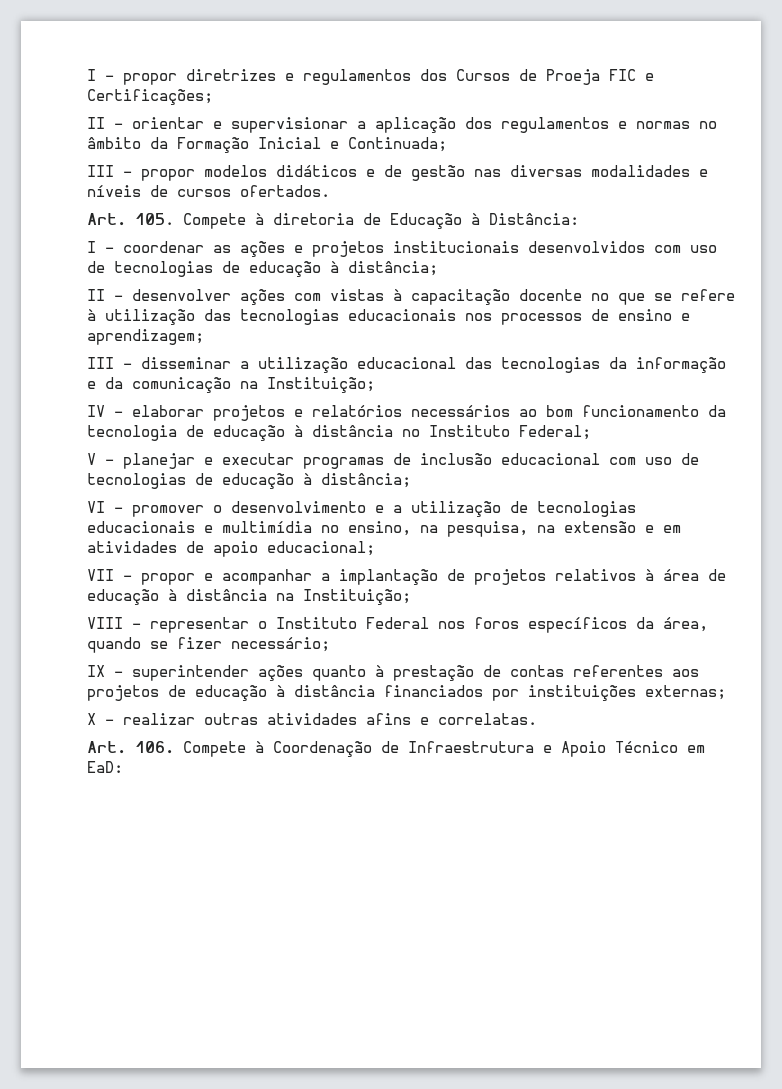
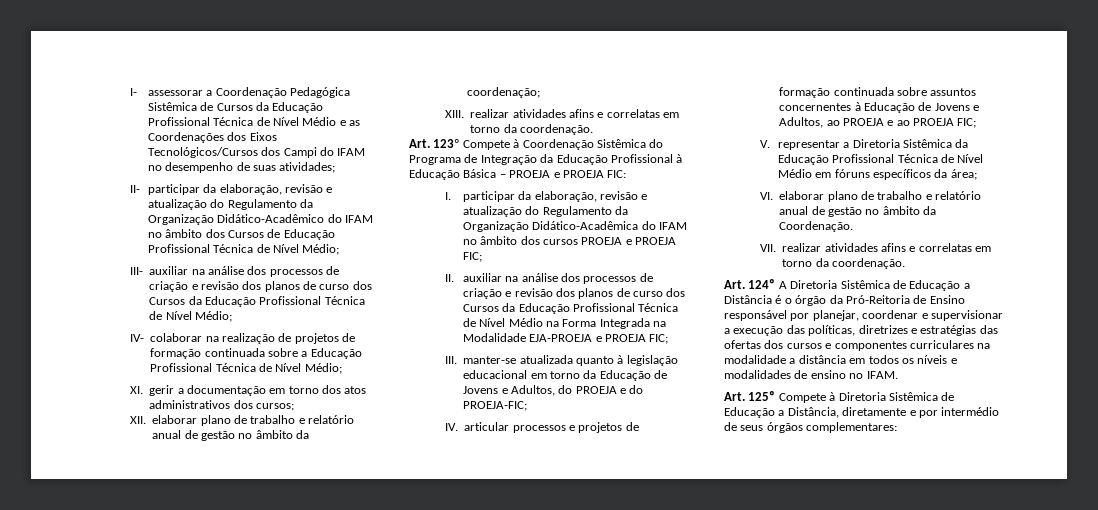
[87,69,654,85] [87,89,213,105] [87,117,717,133] [87,137,447,153] [87,165,708,181] [87,185,330,197] [87,213,579,229] [87,241,717,257] [87,261,438,277] [87,289,735,305] [87,309,690,325] [87,329,204,345] [87,357,726,373] [87,377,375,393] [87,405,726,421] [87,425,591,441] [87,453,699,469] [87,473,411,489] [87,501,636,517] [87,521,681,537] [87,541,375,557] [87,569,726,585] [87,589,411,605] [87,617,708,633] [87,637,330,653] [87,665,699,681] [87,685,726,701] [87,713,537,725] [87,741,705,757] [87,761,123,773] I - propor diretrizes e regulamentos dos Cursos de Proeja FIC e Certificações; // II - orientar e supervisionar a aplicação dos regulamentos e normas no âmbito da Formação Inicial e Continuada; // III - propor modelos didáticos e de gestão nas diversas modalidades e níveis de cursos ofertados. // Art. 105. Compete à diretoria de Educação à Distância: // I - coordenar as ações e projetos institucionais desenvolvidos com uso de tecnologias de educação à distância; // II - desenvolver ações com vistas à capacitação docente no que se refere à utilização das tecnologias educacionais nos processos de ensino e aprendizagem; // III - disseminar a utilização educacional das tecnologias da informação e da comunicação na Instituição; // IV - elaborar projetos e relatórios necessários ao bom funcionamento da tecnologia de educação à distância no Instituto Federal; // V - planejar e executar programas de inclusão educacional com uso de tecnologias de educação à distância; // VI - promover o desenvolvimento e a utilização de tecnologias educacionais e multimídia no ensino, na pesquisa, na extensão e em atividades de apoio educacional; // VII - propor e acompanhar a implantação de projetos relativos à área de educação à distância na Instituição; // VIII - representar o Instituto Federal nos foros específicos da área, quando se fizer necessário; // IX - superintender ações quanto à prestação de contas referentes aos projetos de educação à distância financiados por instituições externas; // X - realizar outras atividades afins e correlatas. // Art. 106. Compete à Coordenação de Infraestrutura e Apoio Técnico em EaD: -> [129,87,350,98] [147,102,324,113] [147,117,361,126] [147,132,277,143] [147,147,366,158] [147,162,336,173] [129,184,333,195] [147,199,313,210] [147,214,373,225] [147,229,335,240] [147,244,340,255] [129,266,340,277] [149,281,372,292] [149,296,365,307] [149,311,232,322] [129,333,356,344] [150,348,362,359] [150,363,342,374] [129,385,367,396] [149,400,294,411] [129,415,355,426] [152,430,310,441] [467,87,541,98] [444,109,680,118] [470,124,593,135] [409,139,664,150] [409,154,683,165] [409,169,627,180] [444,191,648,202] [462,206,628,217] [462,221,687,232] [462,236,677,245] [462,252,482,262] [444,273,653,284] [462,288,686,299] [462,303,679,314] [462,318,667,329] [462,333,669,344] [444,355,678,366] [463,370,668,381] [463,385,644,396] [463,401,528,411] [444,422,639,433] [779,87,977,98] [779,102,980,113] [779,117,977,128] [759,139,969,150] [777,154,984,165] [777,169,977,180] [759,191,982,202] [779,206,937,217] [779,221,854,232] [759,243,992,252] [782,258,905,269] [724,279,970,291] [724,295,965,306] [724,310,1003,321] [724,325,998,336] [724,340,991,351] [724,355,957,364] [724,370,898,379] [724,391,955,403] [724,407,1000,418] [724,422,898,433] I- assessorar a Coordenação Pedagógica Sistêmica de Cursos da Educação Profissional Técnica de Nível Médio e as Coordenações dos Eixos Tecnológicos/Cursos dos Campi do IFAM no desempenho de suas atividades; // II- participar da elaboração, revisão e atualização do Regulamento da Organização Didático-Acadêmico do IFAM no âmbito dos Cursos de Educação Profissional Técnica de Nível Médio; // III- auxiliar na análise dos processos de criação e revisão dos planos de curso dos Cursos da Educação Profissional Técnica de Nível Médio; // IV- colaborar na realização de projetos de formação continuada sobre a Educação Profissional Técnica de Nível Médio; // XI. gerir a documentação em torno dos atos administrativos dos cursos; // XII. elaborar plano de trabalho e relatório anual de gestão no âmbito da coordenação; // XIII. realizar atividades afins e correlatas em torno da coordenação. // Art. 123º Compete à Coordenação Sistêmica do Programa de Integração da Educação Profissional à Educação Básica – PROEJA e PROEJA FIC: // I. participar da elaboração, revisão e atualização do Regulamento da Organização Didático-Acadêmica do IFAM no âmbito dos cursos PROEJA e PROEJA FIC; // II. auxiliar na análise dos processos de criação e revisão dos planos de curso dos Cursos da Educação Profissional Técnica de Nível Médio na Forma Integrada na Modalidade EJA-PROEJA e PROEJA FIC; // III. manter-se atualizada quanto à legislação educacional em torno da Educação de Jovens e Adultos, do PROEJA e do PROEJA-FIC; // IV. articular processos e projetos de formação continuada sobre assuntos concernentes à Educação de Jovens e Adultos, ao PROEJA e ao PROEJA FIC; // V. representar a Diretoria Sistêmica da Educação Profissional Técnica de Nível Médio em fóruns específicos da área; // VI. elaborar plano de trabalho e relatório anual de gestão no âmbito da Coordenação. // VII. realizar atividades afins e correlatas em torno da coordenação. // Art. 124º A Diretoria Sistêmica de Educação a Distância é o órgão da Pró-Reitoria de Ensino responsável por planejar, coordenar e supervisionar a execução das políticas, diretrizes e estratégias das ofertas dos cursos e componentes curriculares na modalidade a distância em todos os níveis e modalidades de ensino no IFAM. // Art. 125º Compete à Diretoria Sistêmica de Educação a Distância, diretamente e por intermédio de seus órgãos complementares:

